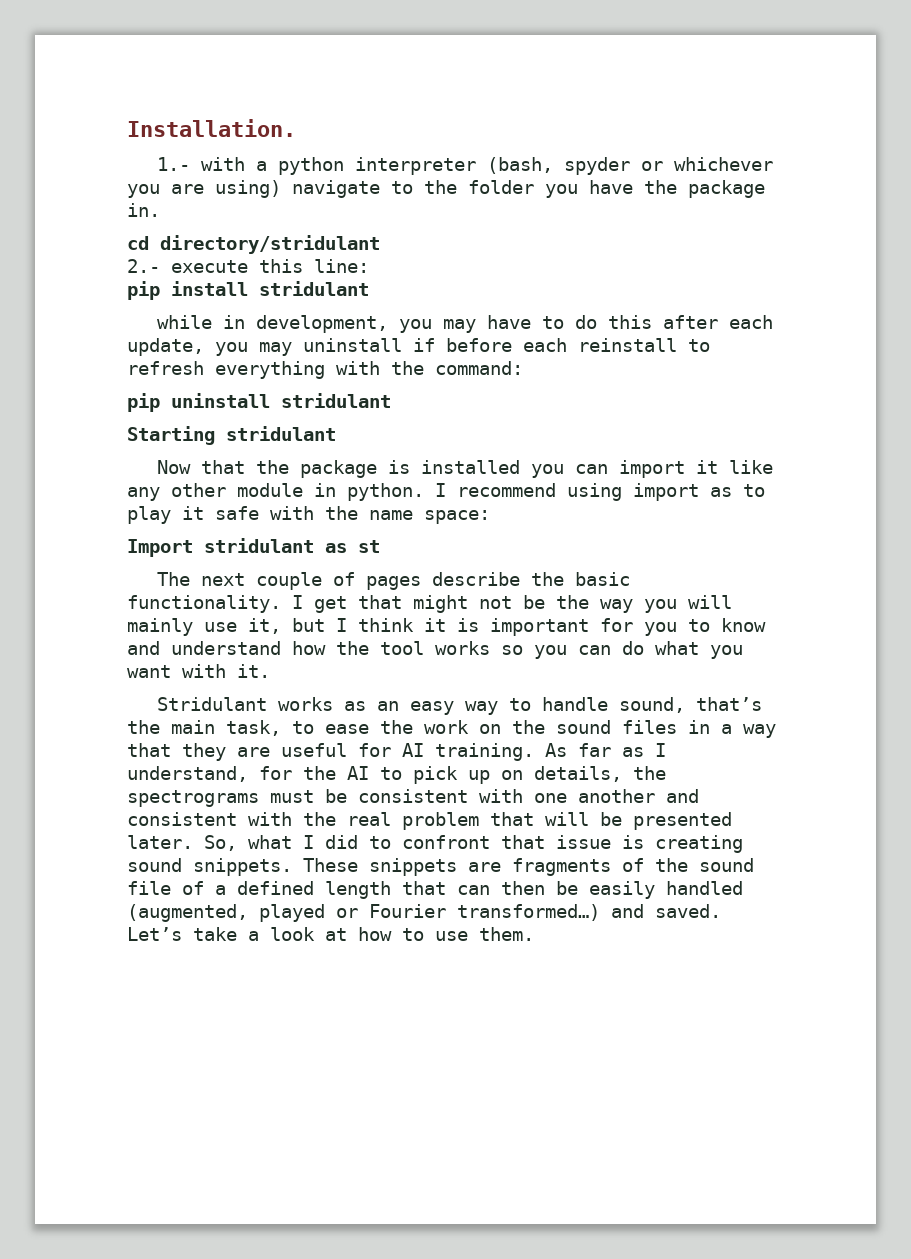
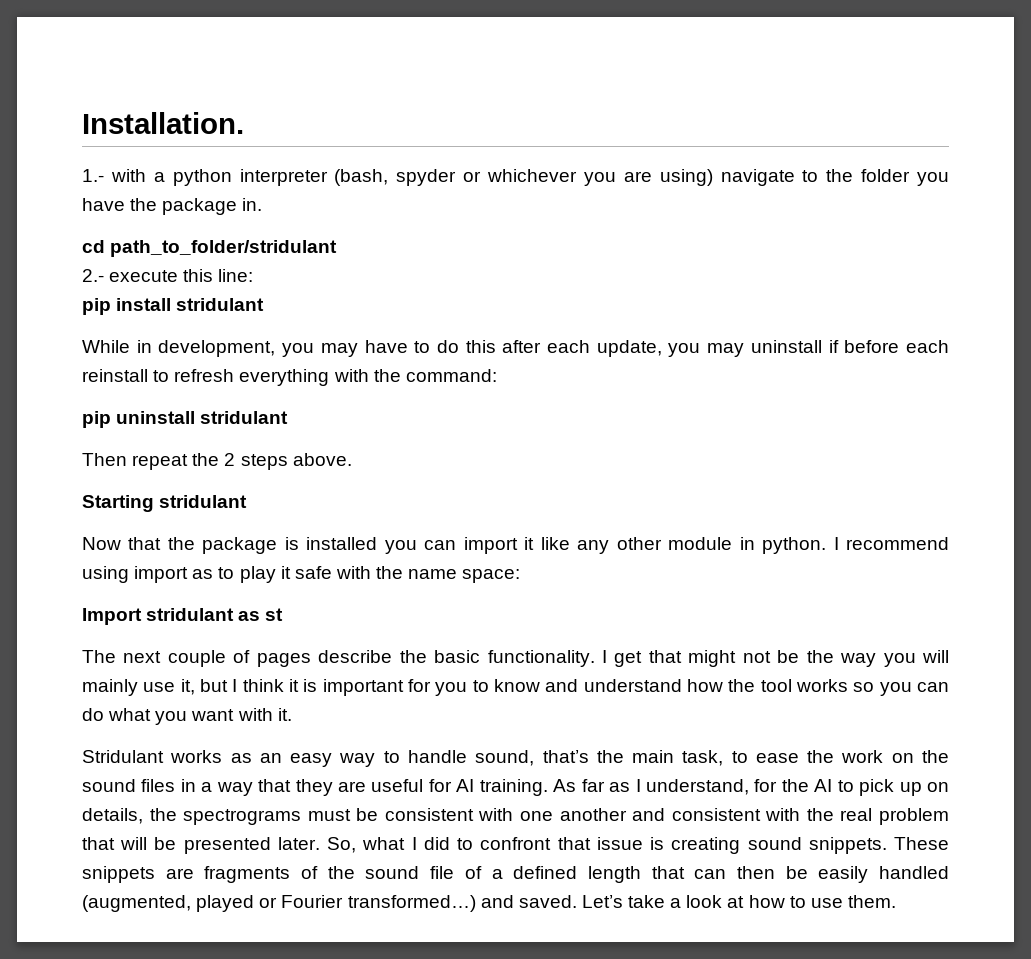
[160,235,380,254] directory/stridulant -> [110,240,338,257] path_to_folder/stridulant
[157,315,213,329] while -> [82,340,130,353] While
(391, 400) none -> [82,453,352,470] // Then repeat the 2 steps above.

